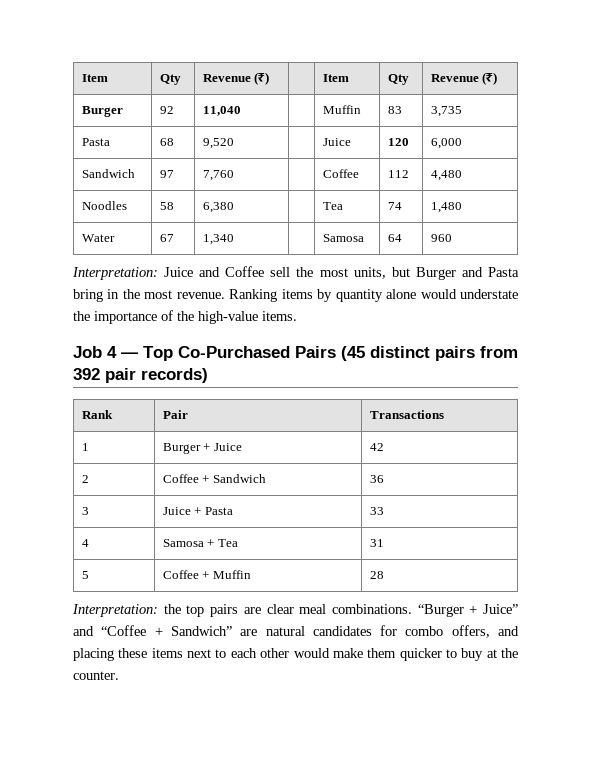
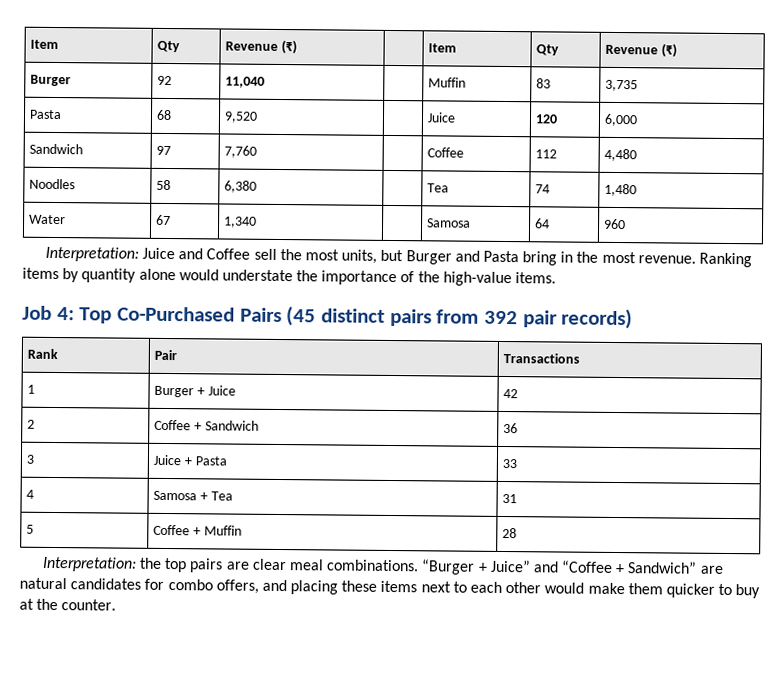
[107,346,138,358] 4 — -> [56,307,75,321] 4:

